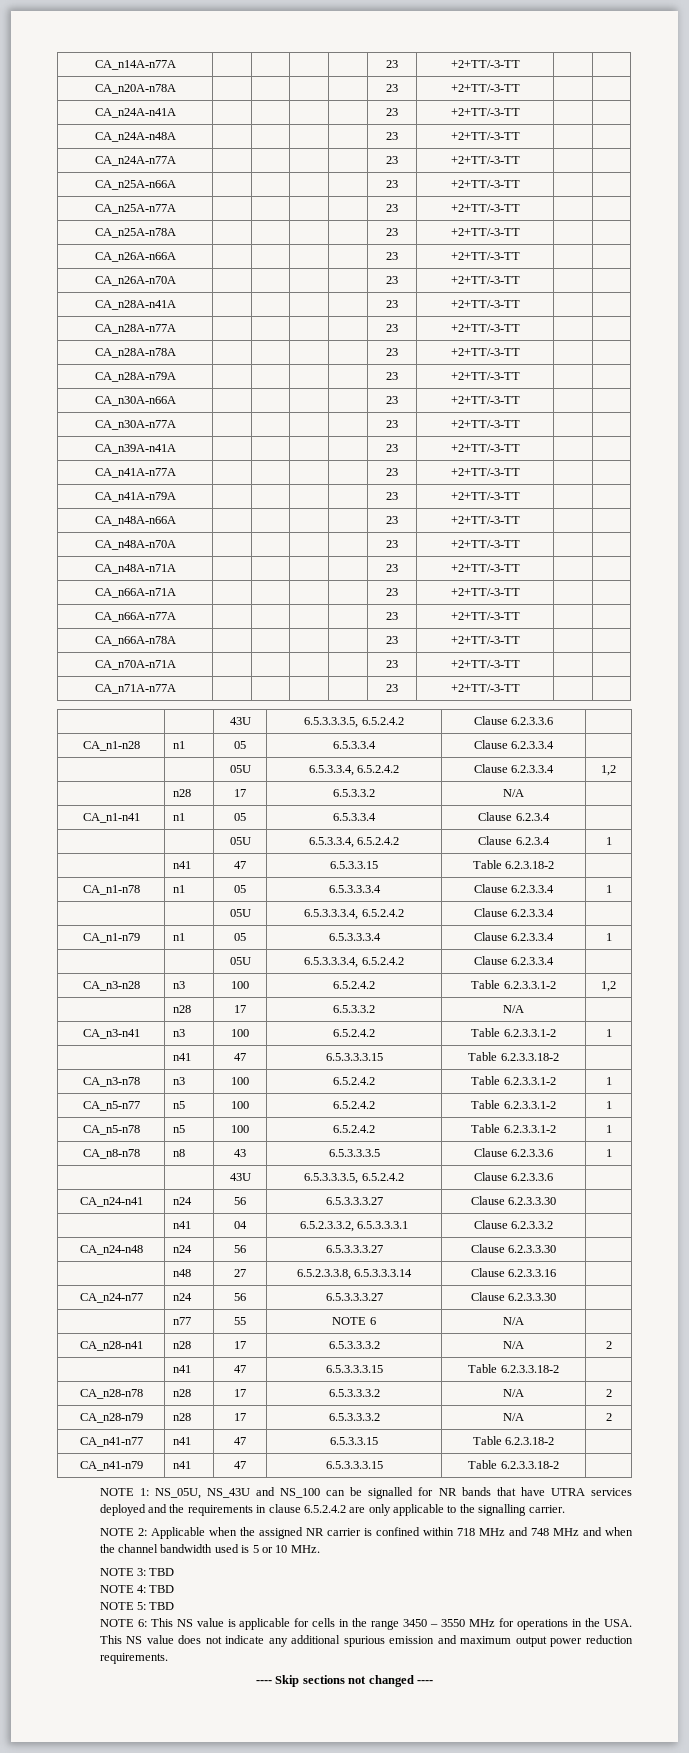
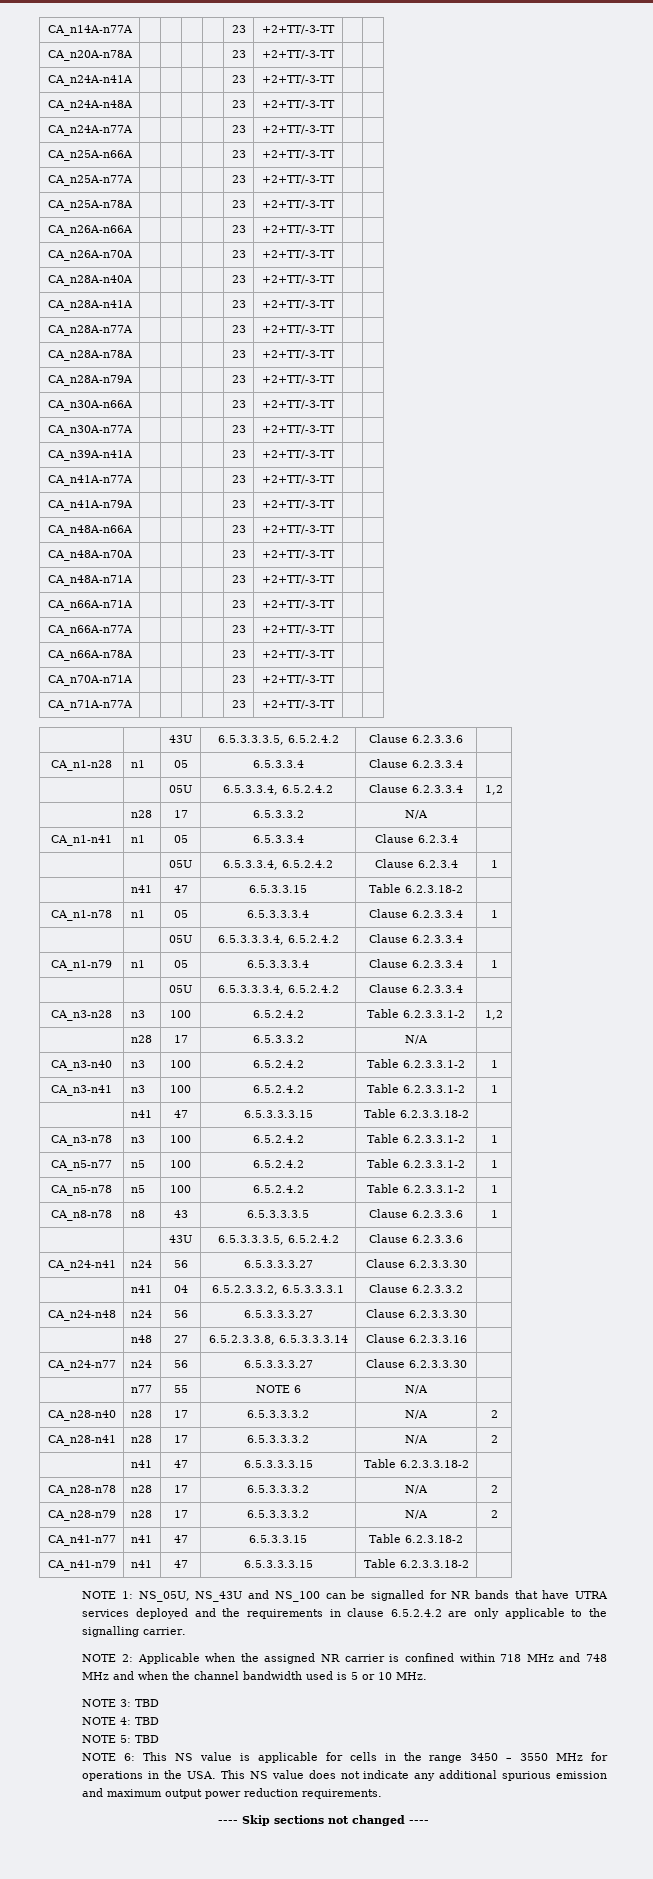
(520, 280) none -> [47,275,133,286] [231,275,246,283] [262,275,335,284] // CA_n28A-n40A | | | | | 23 | +2+TT/-3-TT | |
(524, 1009) none -> [51,1060,112,1071] [130,1060,145,1068] [170,1060,191,1068] [252,1060,304,1068] [367,1059,465,1068] [490,1060,498,1068] // CA_n3-n40 | n3 | 100 | 6.5.2.4.2 | Table 6.2.3.3.1-2 | 1
(524, 1321) none -> [47,1410,116,1421] [130,1410,152,1418] [173,1410,188,1418] [247,1410,309,1418] [405,1410,428,1419] [490,1410,498,1418] // CA_n28-n40 | n28 | 17 | 6.5.3.3.3.2 | N/A | 2

